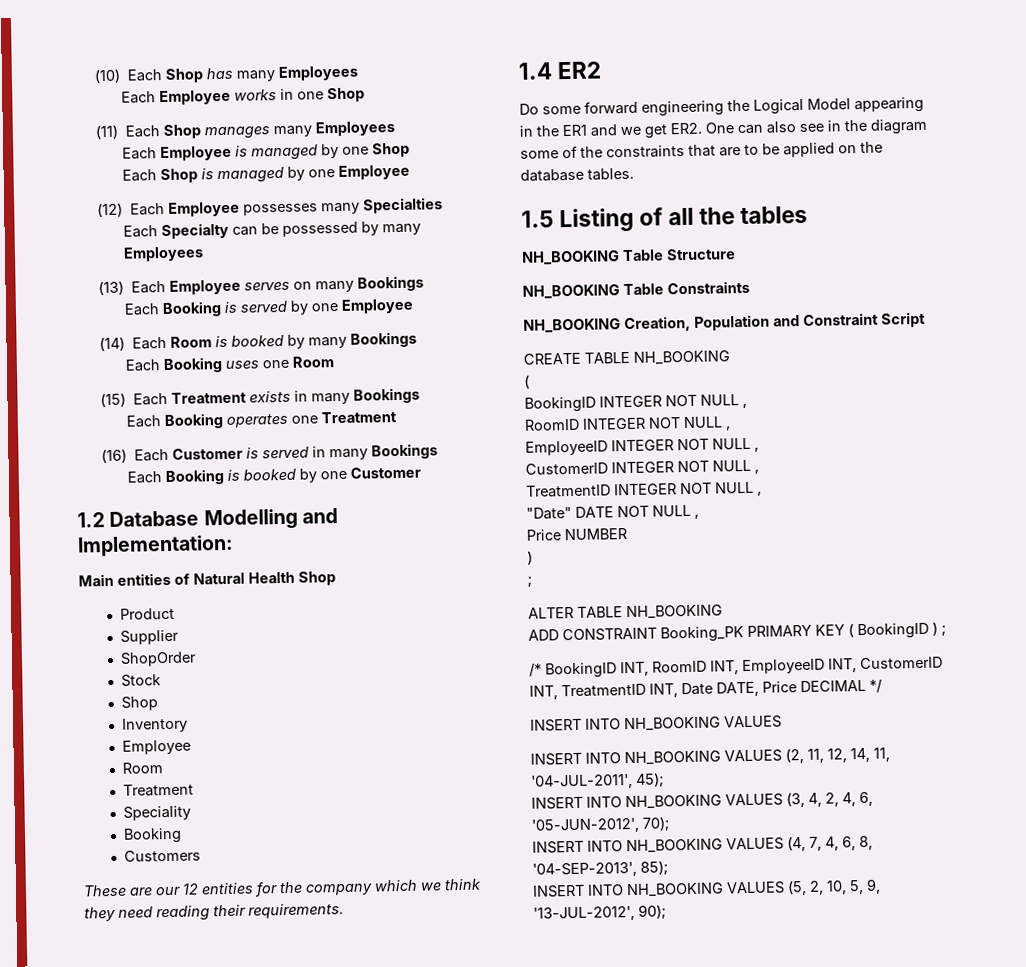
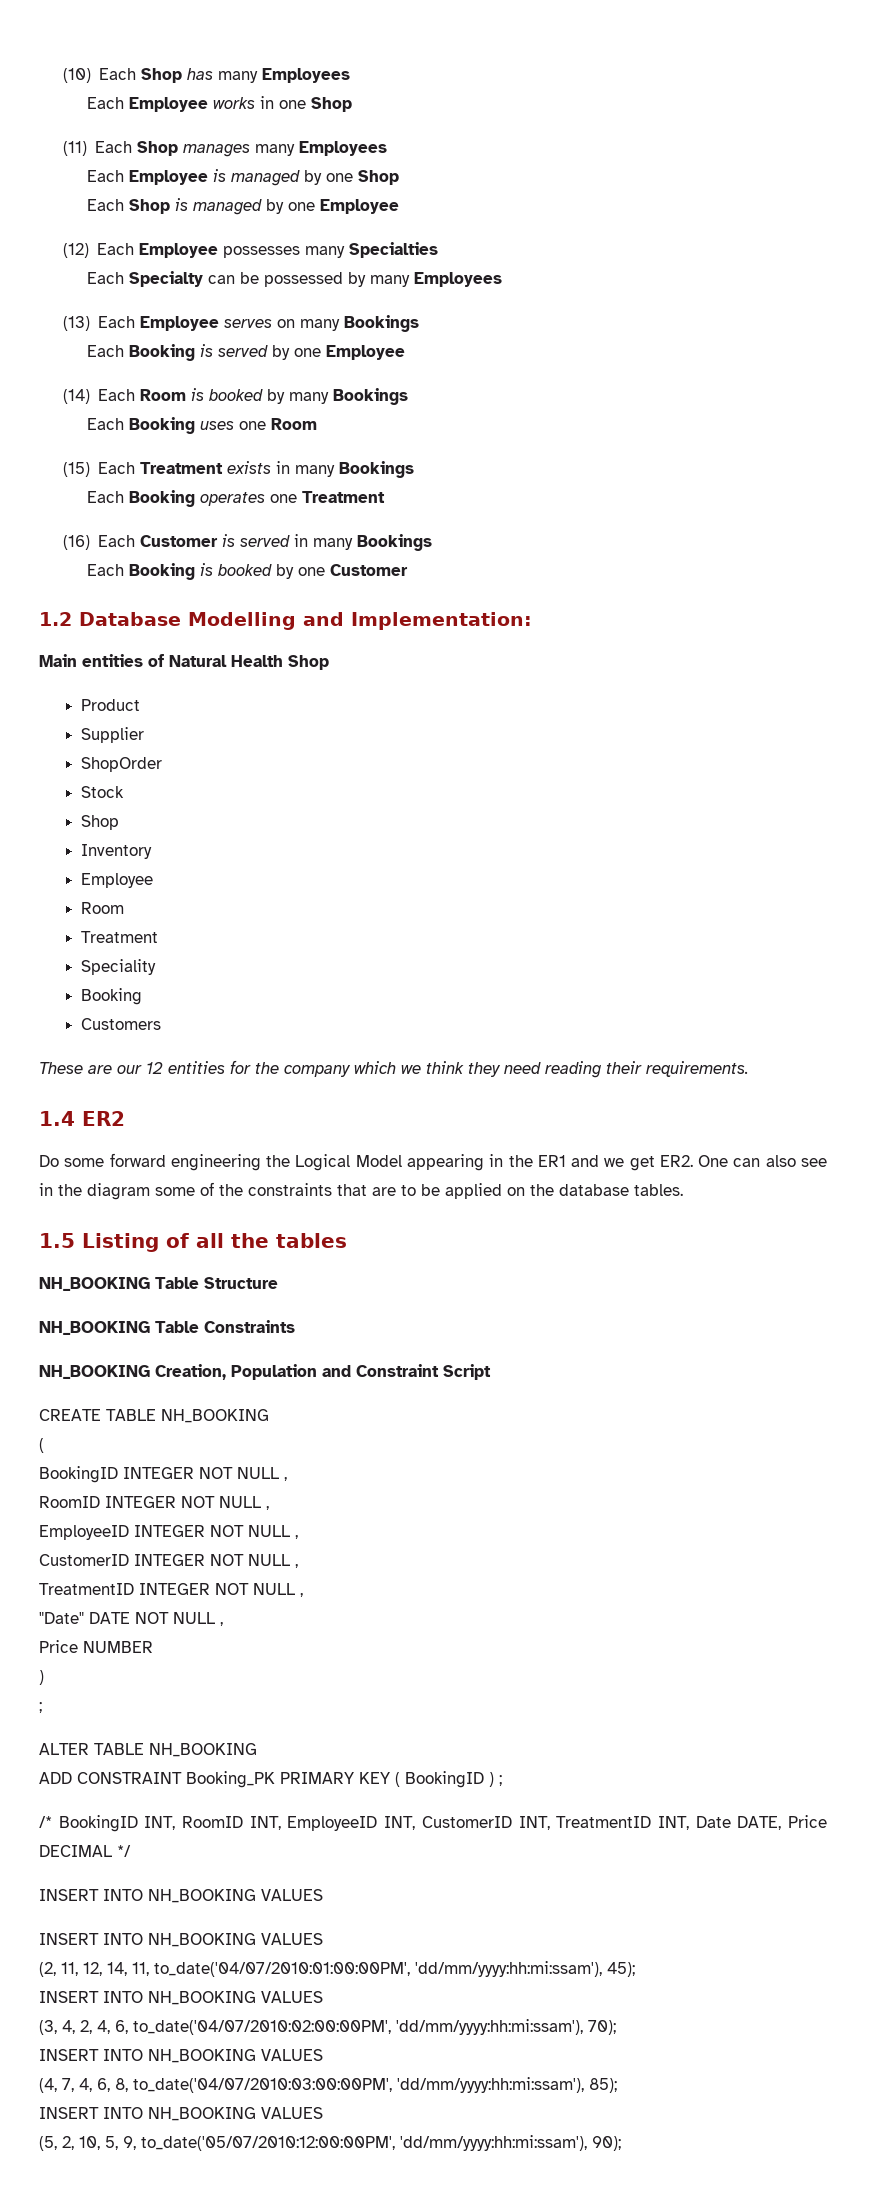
(782, 756) none -> (323, 1939) //
[531,773,633,790] '04-JUL-2011', -> [154,1961,602,1977] to_date('04/07/2010:01:00:00PM', 'dd/mm/yyyy:hh:mi:ssam'),
(783, 800) none -> (323, 1997) //
[531,817,640,834] '05-JUN-2012', -> [133,2019,583,2035] to_date('04/07/2010:02:00:00PM', 'dd/mm/yyyy:hh:mi:ssam'),
(784, 844) none -> (323, 2055) //
[532,861,637,878] '04-SEP-2013', -> [133,2077,584,2093] to_date('04/07/2010:03:00:00PM', 'dd/mm/yyyy:hh:mi:ssam'),
(785, 888) none -> (323, 2113) //
[533,905,635,922] '13-JUL-2012', -> [141,2135,587,2151] to_date('05/07/2010:12:00:00PM', 'dd/mm/yyyy:hh:mi:ssam'),

